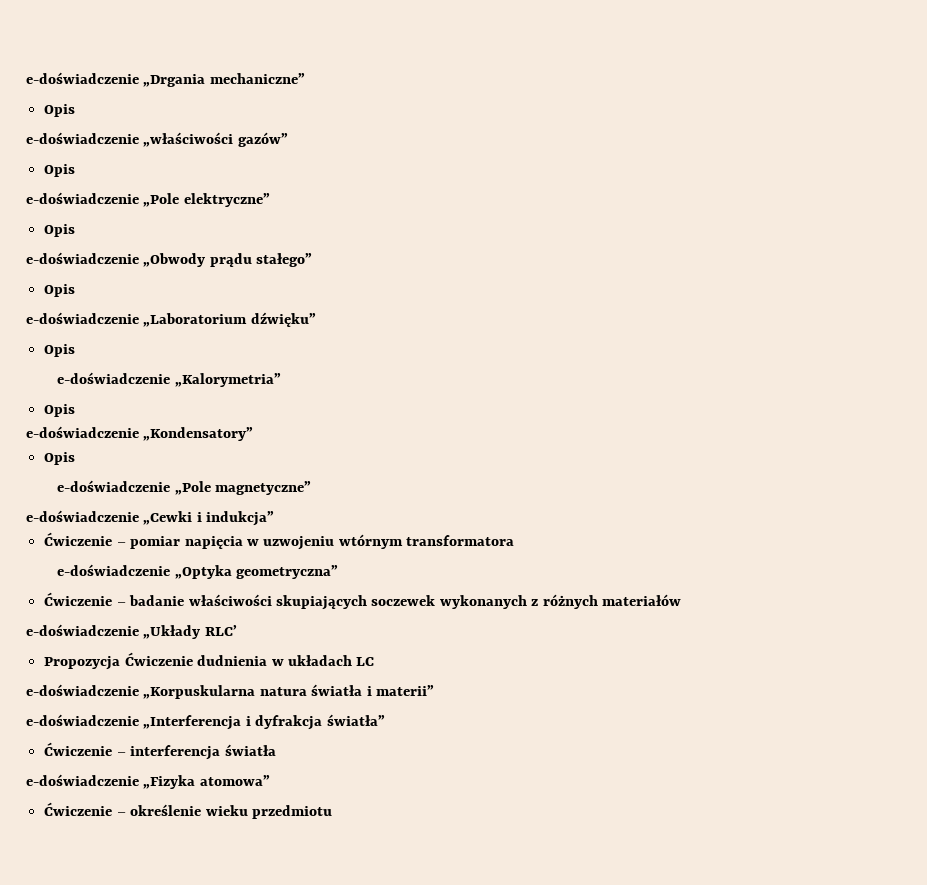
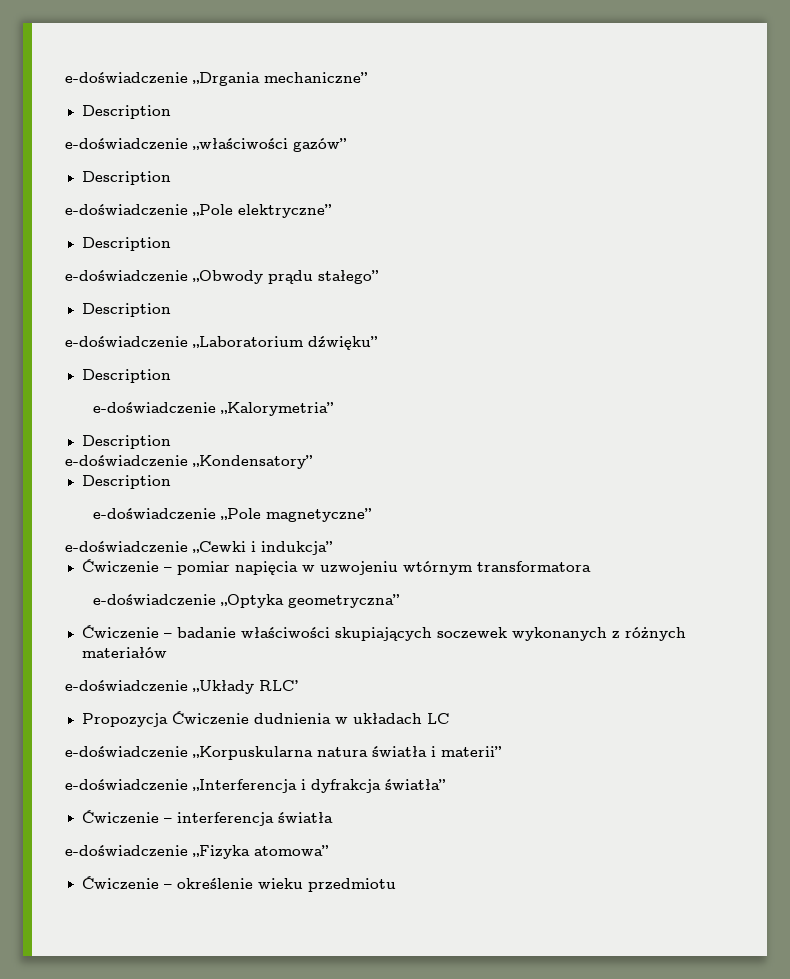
[44,104,76,117] Opis -> [81,105,171,119] Description
[44,164,76,177] Opis -> [81,171,171,185] Description
[44,224,76,237] Opis -> [81,237,171,251] Description
[44,284,76,297] Opis -> [81,303,171,317] Description
[44,344,76,357] Opis -> [81,369,171,383] Description
[44,404,76,417] Opis -> [81,435,171,449] Description
[44,452,76,465] Opis -> [81,475,171,489] Description

